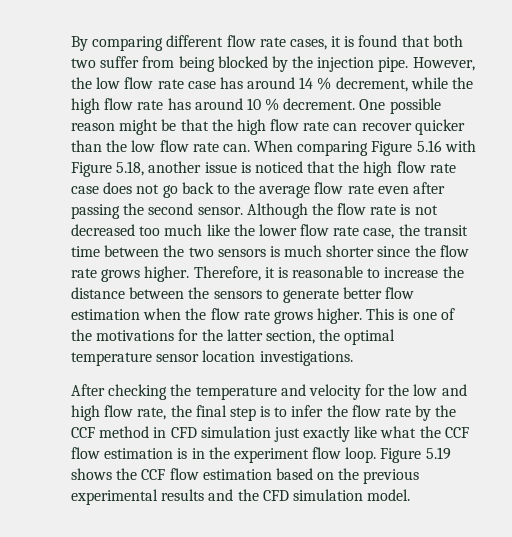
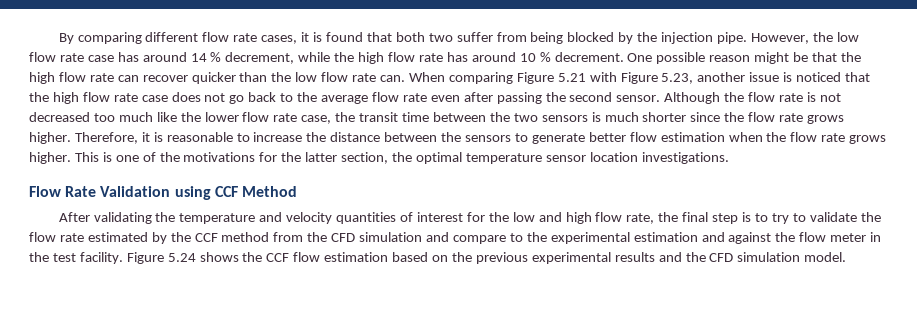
[416,140,442,152] 5.16 -> [557,73,586,82] 5.21
[116,161,145,176] 5.18, -> [661,73,694,84] 5.23,
(353, 358) none -> [29,186,297,200] // Flow Rate Validation using CCF Method
[108,384,168,400] checking -> [93,212,152,224] validating
(361, 392) none -> [336,212,463,224] quantities of interest
[291,405,412,417] infer the flow rate -> [771,212,881,224] [29,232,148,242] try to validate the flow rate estimated
[153,426,469,442] [71,447,451,463] in CFD simulation just exactly like what the CCF flow estimation is in the experiment flow loop. Figure 5.19 -> [273,232,882,244] [29,252,196,264] from the CFD simulation and compare to the experimental estimation and against the flow meter in the test facility. Figure 5.24

